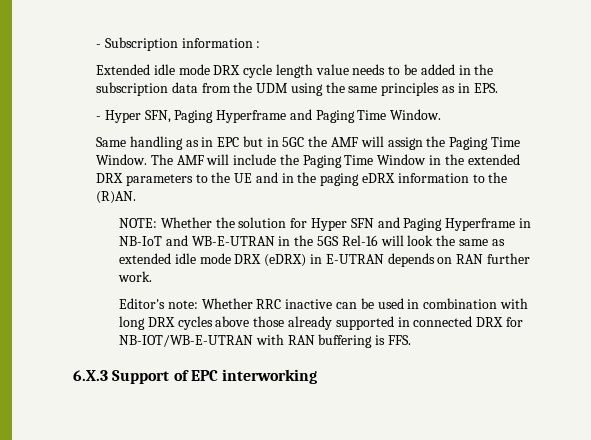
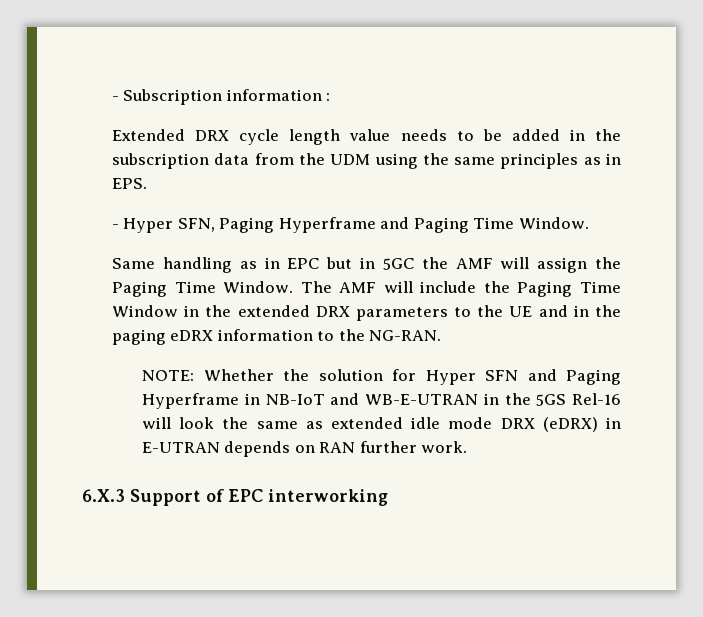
[153,64,210,75] idle mode -> (186, 135) none
[96,191,137,204] (R)AN. -> [369,330,442,341] NG-RAN.
[119,298,528,309] [119,316,523,330] [119,334,411,348] // Editor's note: Whether RRC inactive can be used in combination with long DRX cycles above those already supported in connected DRX for NB-IOT/WB-E-UTRAN with RAN buffering is FFS. -> (468, 447) none

